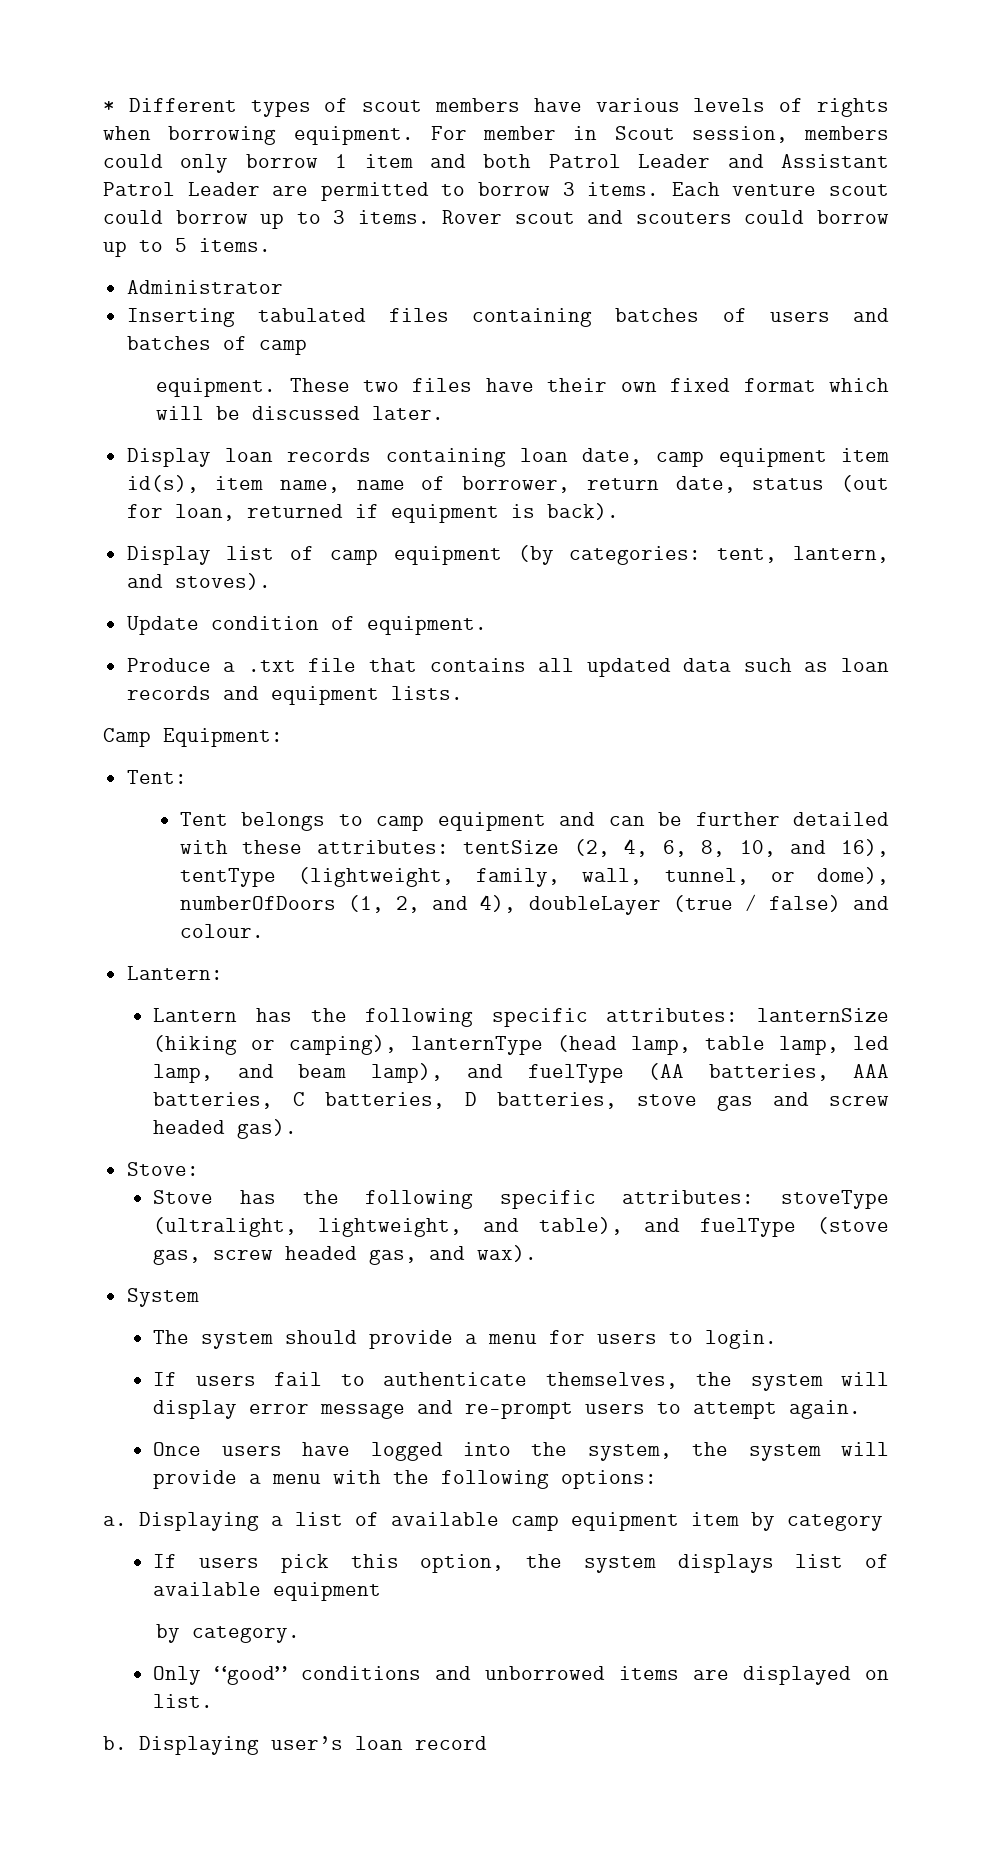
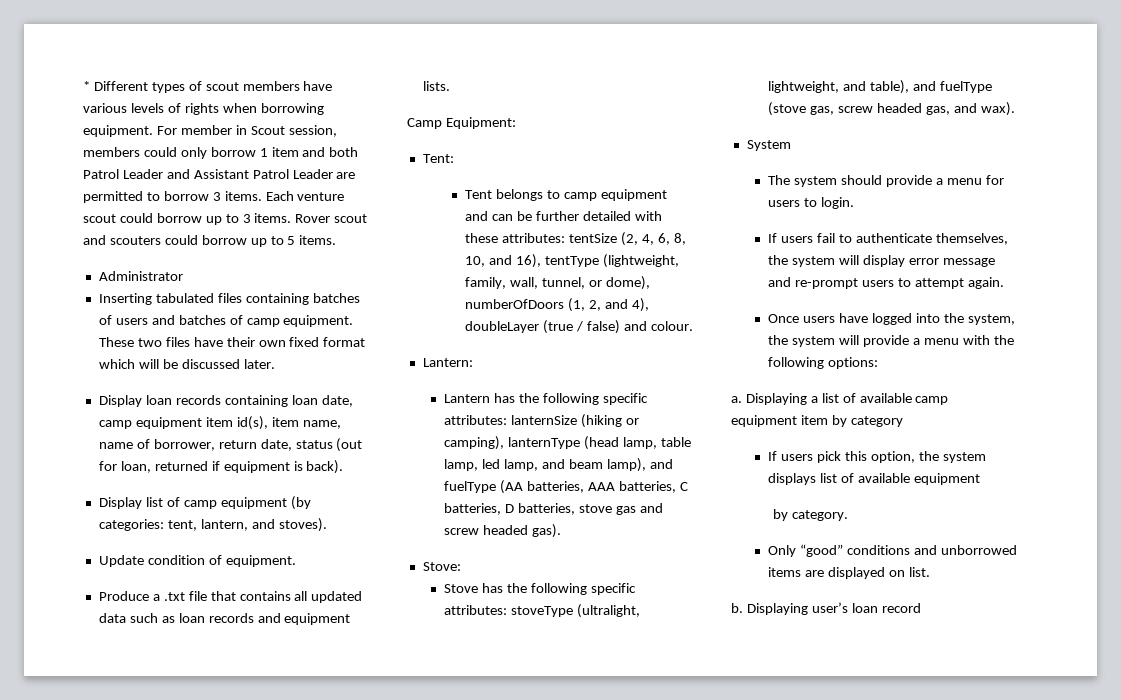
(307, 347) // -> (280, 322) none

